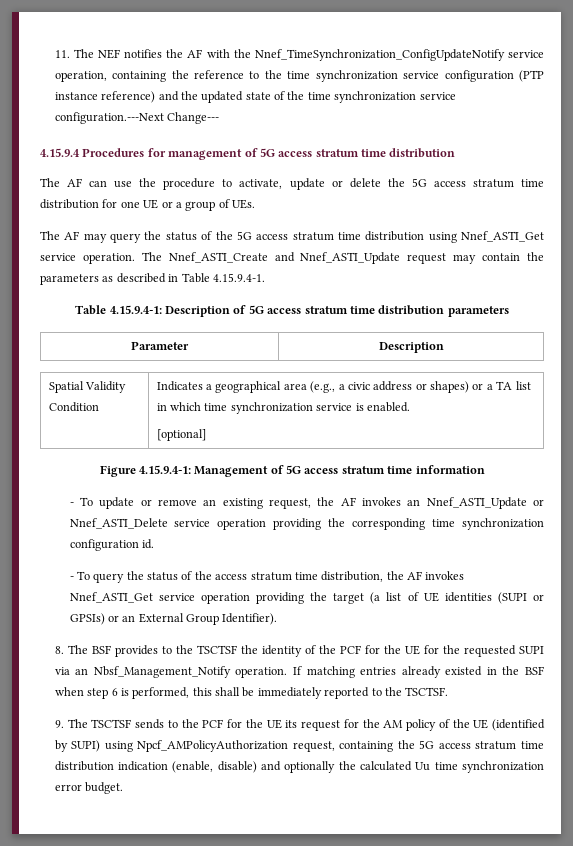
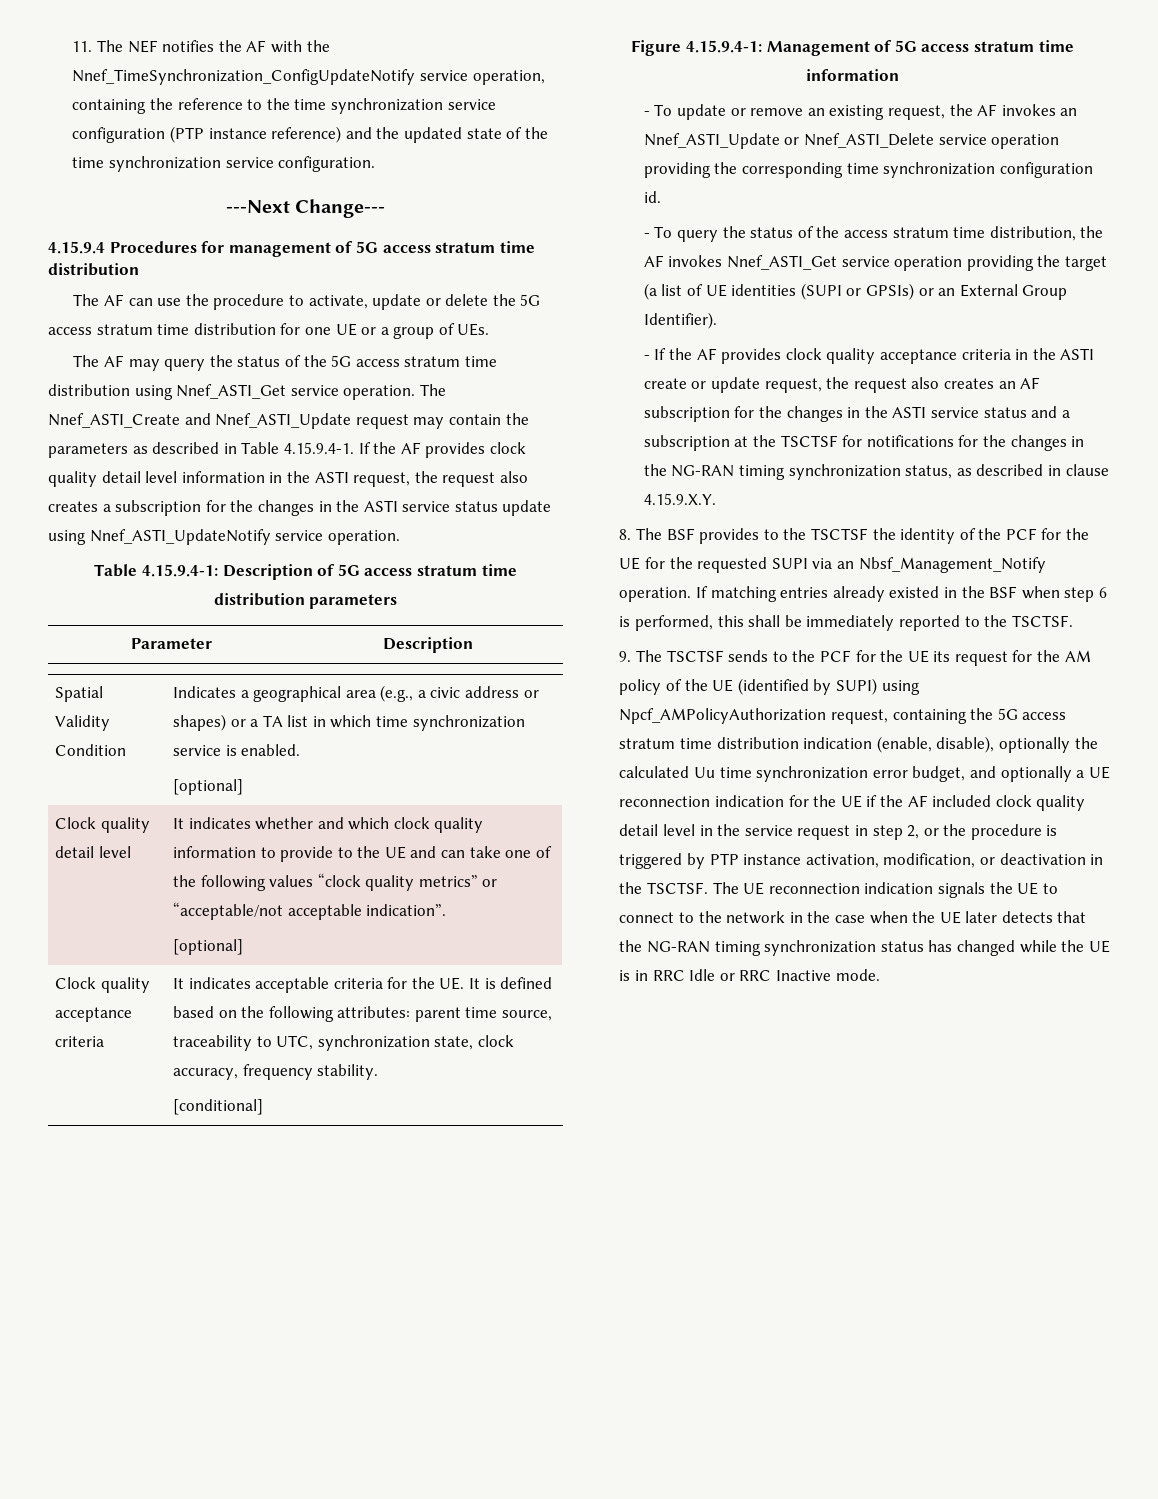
[54,112,164,124] configuration.---Next -> [278,156,376,172] [225,200,290,213] configuration. // ---Next
(265, 277) none -> [358,442,526,458] [48,471,528,487] [48,500,552,516] [48,529,400,545] If the AF provides clock quality detail level information in the ASTI request, the request also creates a subscription for the changes in the ASTI service status update using Nnef_ASTI_UpdateNotify service operation.
(206, 435) none -> [54,817,150,833] [54,846,131,858] [172,817,484,833] [172,846,552,862] [172,873,498,891] [172,902,447,920] [172,939,243,955] [54,977,150,993] [54,1007,132,1022] [54,1036,104,1047] [172,977,553,993] [172,1006,553,1022] [172,1035,514,1051] [172,1064,379,1080] [172,1099,263,1115] // Clock quality detail level | It indicates whether and which clock quality information to provide to the UE and can take one of the following values “clock quality metrics” or “acceptable/not acceptable indication”. // [optional] // Clock quality acceptance criteria | It indicates acceptable criteria for the UE. It is defined based on the following attributes: parent time source, traceability to UTC, synchronization state, clock accuracy, frequency stability. // [conditional]
(278, 619) none -> [643,348,1095,364] [643,377,1041,393] [643,406,1070,422] [643,435,1085,451] [643,464,1109,480] [643,493,716,505] // - If the AF provides clock quality acceptance criteria in the ASTI create or update request, the request also creates an AF subscription for the changes in the ASTI service status and a subscription at the TSCTSF for notifications for the changes in the NG-RAN timing synchronization status, as described in clause 4.15.9.X.Y.
[217,761,282,773] disable) and -> [936,736,995,753] disable),
[85,782,124,794] budget. -> [912,766,1110,782] [619,795,1086,811] [619,824,1058,840] [619,853,1104,869] [619,882,1058,898] [619,911,1087,924] [619,940,1110,956] [619,969,880,981] budget, and optionally a UE reconnection indication for the UE if the AF included clock quality detail level in the service request in step 2, or the procedure is triggered by PTP instance activation, modification, or deactivation in the TSCTSF. The UE reconnection indication signals the UE to connect to the network in the case when the UE later detects that the NG-RAN timing synchronization status has changed while the UE is in RRC Idle or RRC Inactive mode.

